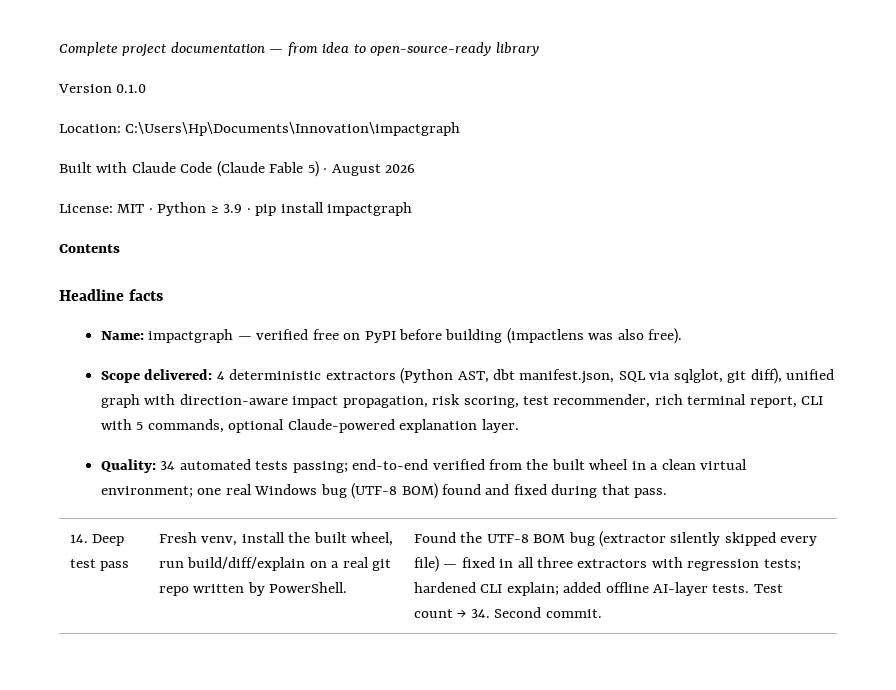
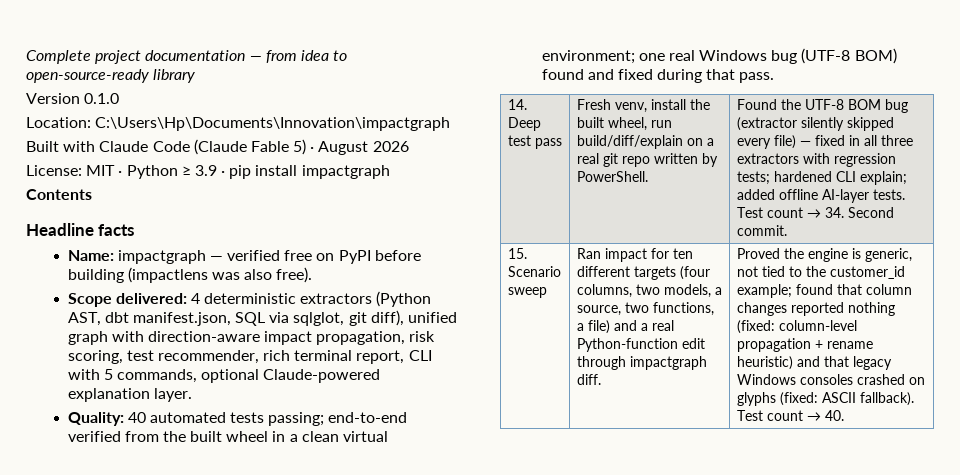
[160,461,176,470] 34 -> [127,412,146,423] 40
(602, 613) none -> [507,248,527,259] [507,266,561,277] [507,287,547,298] [576,248,693,262] [576,266,710,280] [576,284,722,298] [576,302,714,316] [576,320,674,334] [576,338,705,352] [576,356,707,370] [576,374,601,385] [736,248,912,262] [736,266,905,279] [736,284,912,298] [736,302,895,316] [736,320,857,334] [736,338,873,352] [736,356,892,370] [736,374,925,385] [736,392,914,406] [736,410,844,421] // 15. Scenario sweep | Ran impact for ten different targets (four columns, two models, a source, two functions, a file) and a real Python-function edit through impactgraph diff. | Proved the engine is generic, not tied to the customer_id example; found that column changes reported nothing (fixed: column-level propagation + rename heuristic) and that legacy Windows consoles crashed on glyphs (fixed: ASCII fallback). Test count → 40.

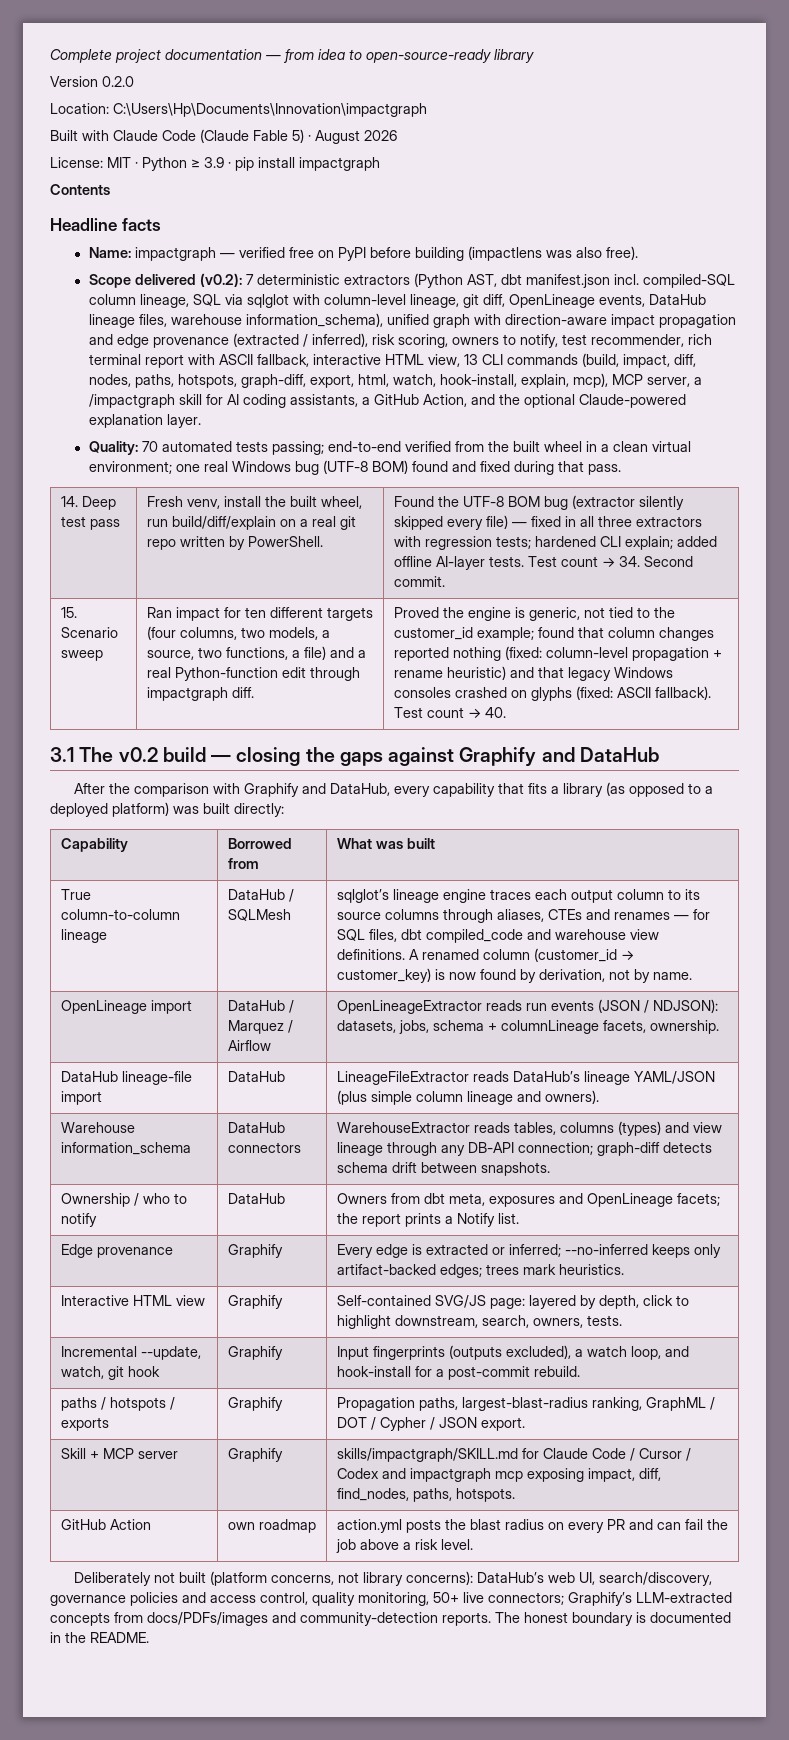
[84,93,120,104] 0.1.0 -> [102,76,134,87] 0.2.0
[115,293,200,304] delivered: 4 -> [134,273,254,287] delivered (v0.2): 7
[132,310,404,326] manifest.json, SQL via sqlglot, git diff), -> [525,274,735,288] [88,294,706,308] [88,313,383,328] manifest.json incl. compiled-SQL column lineage, SQL via sqlglot with column-level lineage, git diff, OpenLineage events, DataHub lineage files, warehouse information_schema),
[316,331,436,345] [67,350,432,364] [67,369,197,383] propagation, risk scoring, test recommender, rich terminal report, CLI with 5 commands, -> [658,314,736,328] [88,333,712,348] [88,353,696,368] [88,373,702,388] [88,394,520,408] propagation and edge provenance (extracted / inferred), risk scoring, owners to notify, test recommender, rich terminal report with ASCII fallback, interactive HTML view, 13 CLI commands (build, impact, diff, nodes, paths, hotspots, graph-diff, export, html, watch, hook-install, explain, mcp), MCP server, a /impactgraph skill for AI coding assistants, a GitHub Action, and the
[127,412,146,423] 40 -> [141,441,158,452] 70
(844, 415) none -> [50,747,659,766] [73,782,713,797] [50,802,284,817] [60,838,128,852] [227,838,292,849] [227,858,259,869] [336,838,435,849] [60,889,91,900] [60,909,180,920] [60,929,107,943] [227,889,294,902] [227,909,291,921] [336,889,700,903] [336,909,710,923] [336,929,659,943] [336,948,634,962] [336,968,692,983] [60,1000,192,1014] [227,1000,294,1013] [227,1020,293,1034] [227,1040,271,1051] [336,999,718,1014] [336,1020,719,1034] [60,1071,192,1085] [60,1091,102,1105] [227,1071,285,1082] [336,1071,715,1085] [336,1090,599,1105] [60,1122,135,1133] [60,1142,191,1155] [227,1122,285,1133] [227,1142,301,1153] [336,1121,722,1136] [336,1142,712,1156] [336,1162,550,1176] [60,1193,187,1207] [60,1213,97,1227] [227,1193,285,1204] [336,1193,720,1207] [336,1213,519,1227] [60,1244,173,1258] [227,1244,283,1258] [336,1244,721,1258] [336,1264,624,1278] [60,1295,205,1306] [227,1295,283,1309] [336,1295,689,1309] [336,1315,622,1329] [60,1346,201,1360] [60,1366,160,1380] [227,1346,283,1360] [336,1345,689,1360] [336,1366,580,1380] [60,1397,175,1411] [60,1417,109,1431] [227,1397,283,1411] [336,1397,715,1411] [336,1417,525,1431] [60,1448,178,1459] [227,1448,283,1462] [336,1448,691,1462] [336,1468,661,1482] [336,1488,515,1502] [60,1519,151,1530] [227,1519,316,1533] [336,1519,728,1533] [335,1539,473,1553] [73,1571,712,1586] [50,1592,732,1606] [50,1612,731,1626] [50,1632,149,1643] // 3.1 The v0.2 build — closing the gaps against Graphify and DataHub // After the comparison with Graphify and DataHub, every capability that fits a library (as opposed to a deployed platform) was built directly: // Capability | Borrowed from | What was built // True column-to-column lineage | DataHub / SQLMesh | sqlglot’s lineage engine traces each output column to its source columns through aliases, CTEs and renames — for SQL files, dbt compiled_code and warehouse view definitions. A renamed column (customer_id → customer_key) is now found by derivation, not by name. // OpenLineage import | DataHub / Marquez / Airflow | OpenLineageExtractor reads run events (JSON / NDJSON): datasets, jobs, schema + columnLineage facets, ownership. // DataHub lineage-file import | DataHub | LineageFileExtractor reads DataHub’s lineage YAML/JSON (plus simple column lineage and owners). // Warehouse information_schema | DataHub connectors | WarehouseExtractor reads tables, columns (types) and view lineage through any DB-API connection; graph-diff detects schema drift between snapshots. // Ownership / who to notify | DataHub | Owners from dbt meta, exposures and OpenLineage facets; the report prints a Notify list. // Edge provenance | Graphify | Every edge is extracted or inferred; --no-inferred keeps only artifact-backed edges; trees mark heuristics. // Interactive HTML view | Graphify | Self-contained SVG/JS page: layered by depth, click to highlight downstream, search, owners, tests. // Incremental --update, watch, git hook | Graphify | Input fingerprints (outputs excluded), a watch loop, and hook-install for a post-commit rebuild. // paths / hotspots / exports | Graphify | Propagation paths, largest-blast-radius ranking, GraphML / DOT / Cypher / JSON export. // Skill + MCP server | Graphify | skills/impactgraph/SKILL.md for Claude Code / Cursor / Codex and impactgraph mcp exposing impact, diff, find_nodes, paths, hotspots. // GitHub Action | own roadmap | action.yml posts the blast radius on every PR and can fail the job above a risk level. // Deliberately not built (platform concerns, not library concerns): DataHub’s web UI, search/discovery, governance policies and access control, quality monitoring, 50+ live connectors; Graphify’s LLM-extracted concepts from docs/PDFs/images and community-detection reports. The honest boundary is documented in the README.

